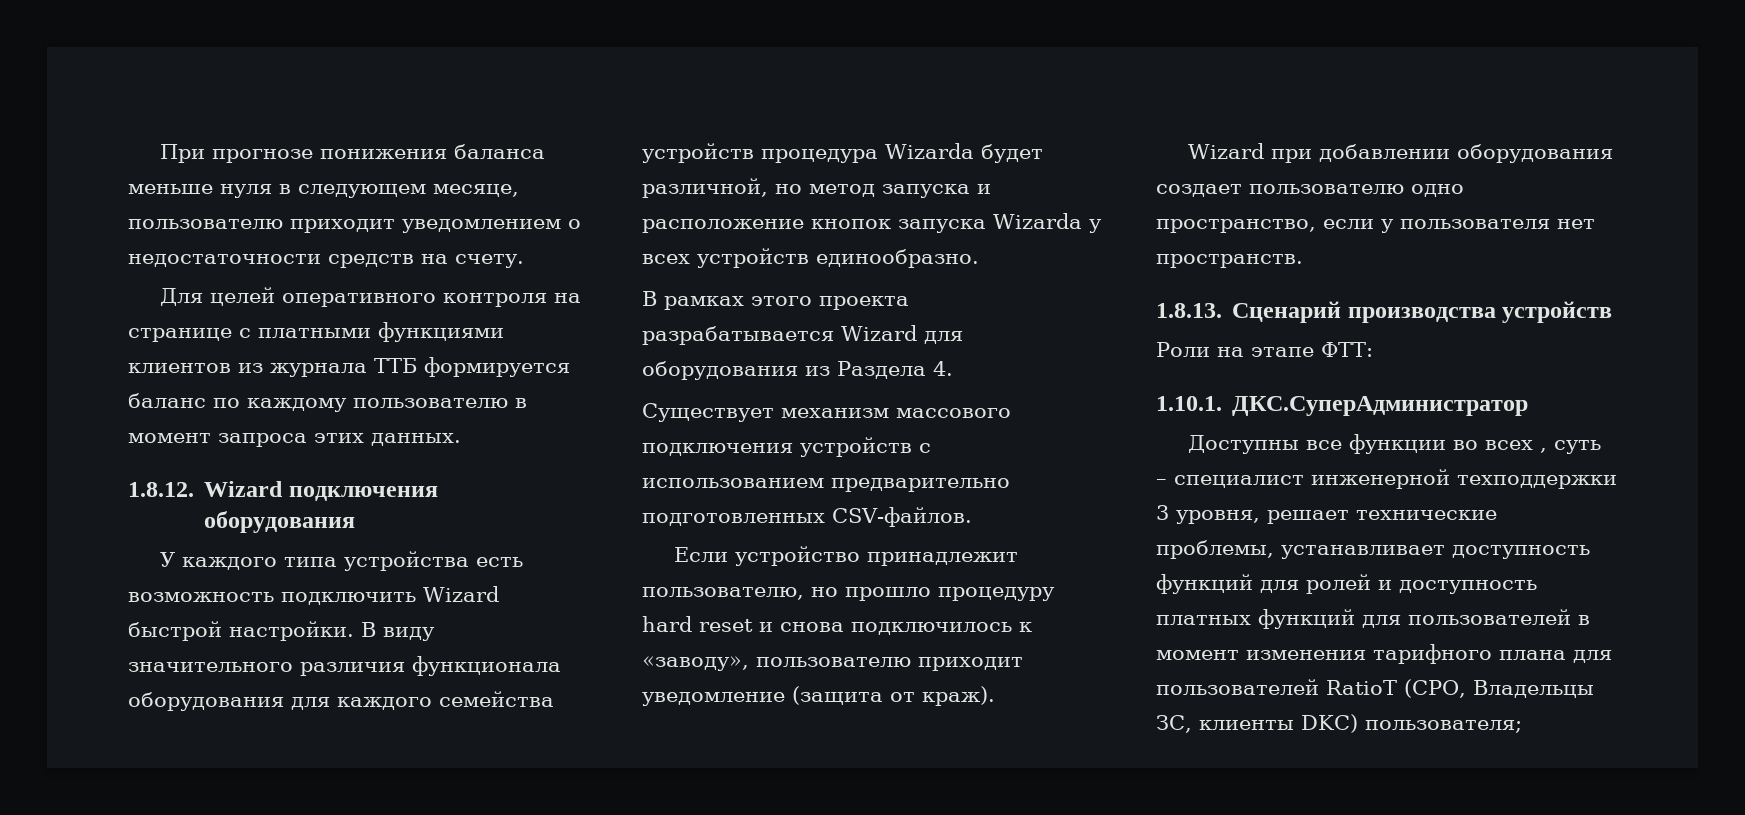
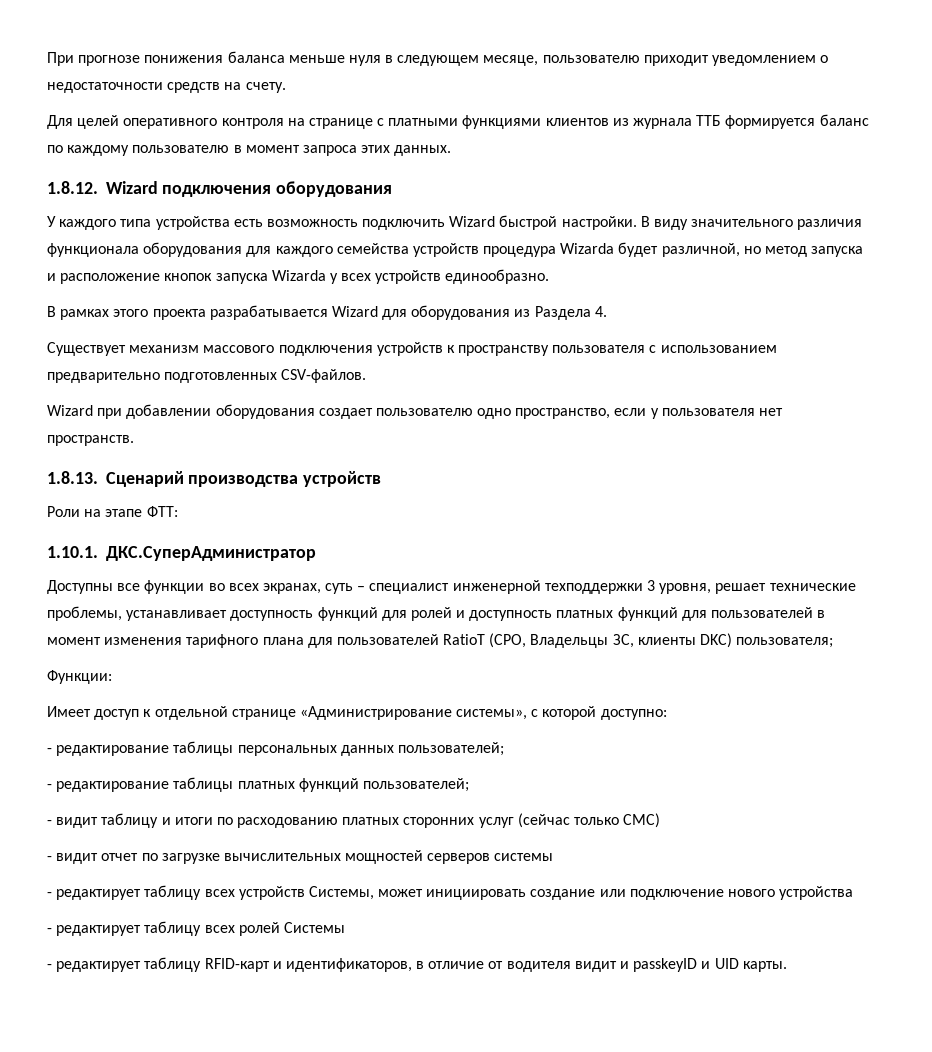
(912, 447) none -> [446,345,646,356] к пространству пользователя
[673,546,1018,566] [642,587,1055,601] [642,616,1032,635] [642,656,1023,671] [642,686,995,706] // Если устройство принадлежит пользователю, но прошло процедуру hard reset и снова подключилось к «заводу», пользователю приходит уведомление (защита от краж). -> (367, 376) none
[1539,448,1547,453] , -> [262,583,321,594] экранах,
(1522, 726) none -> [47,670,112,684] [47,706,667,720] [47,741,504,756] [47,777,469,792] [47,813,661,828] [47,850,554,864] [47,885,854,900] [47,921,345,936] [47,957,787,972] // Функции: // Имеет доступ к отдельной странице «Администрирование системы», с которой доступно: // - редактирование таблицы персональных данных пользователей; // - редактирование таблицы платных функций пользователей; // - видит таблицу и итоги по расходованию платных сторонних услуг (сейчас только СМС) // - видит отчет по загрузке вычислительных мощностей серверов системы // - редактирует таблицу всех устройств Системы, может инициировать создание или подключение нового устройства // - редактирует таблицу всех ролей Системы // - редактирует таблицу RFID-карт и идентификаторов, в отличие от водителя видит и passkeyID и UID карты.

